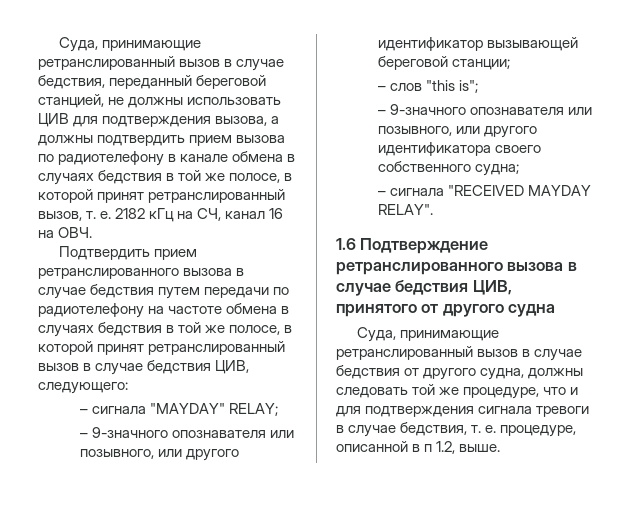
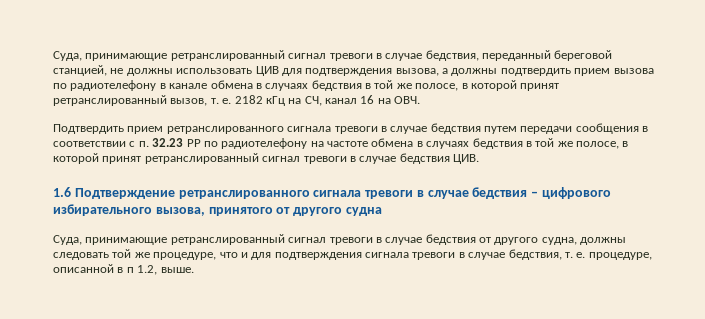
[58,37,201,52] [38,56,221,70] Суда, принимающие ретранслированный вызов -> [53,50,373,61] Суда, принимающие ретранслированный сигнал тревоги
[183,268,233,276] вызова -> [287,126,378,134] сигнала тревоги
(270, 292) none -> [575,123,649,134] [53,138,201,147] сообщения в соответствии с п. 32.23 РР
[38,360,250,375] [38,382,128,394] [79,403,279,416] [79,427,295,438] [79,449,240,461] [377,37,579,51] [377,56,511,70] [377,80,479,93] [377,104,593,115] [377,126,538,138] [377,142,542,156] [377,161,520,176] [377,185,592,196] [377,204,433,215] вызов в случае бедствия ЦИВ, следующего: // – сигнала "MAYDAY" RELAY; // – 9-значного опознавателя или позывного, или другого идентификатор вызывающей береговой станции; // – слов "this is"; // – 9-значного опознавателя или позывного, или другого идентификатора своего собственного судна; // – сигнала "RECEIVED MAYDAY RELAY". -> [262,153,479,164] сигнал тревоги в случае бедствия ЦИВ.
[507,262,577,271] [336,280,512,296] вызова в случае бедствия ЦИВ, -> [313,187,612,199] [53,204,205,216] сигнала тревоги в случае бедствия – цифрового избирательного вызова,
[477,349,519,357] вызов -> [288,237,373,245] сигнал тревоги

